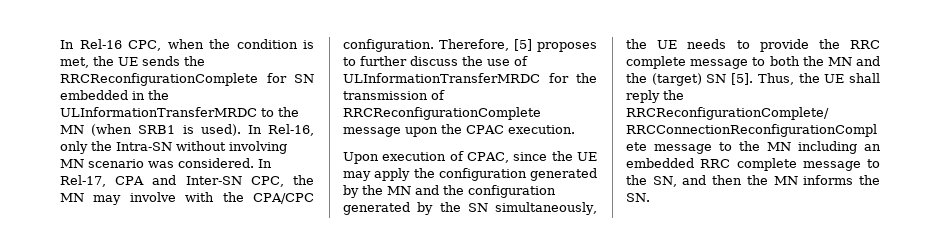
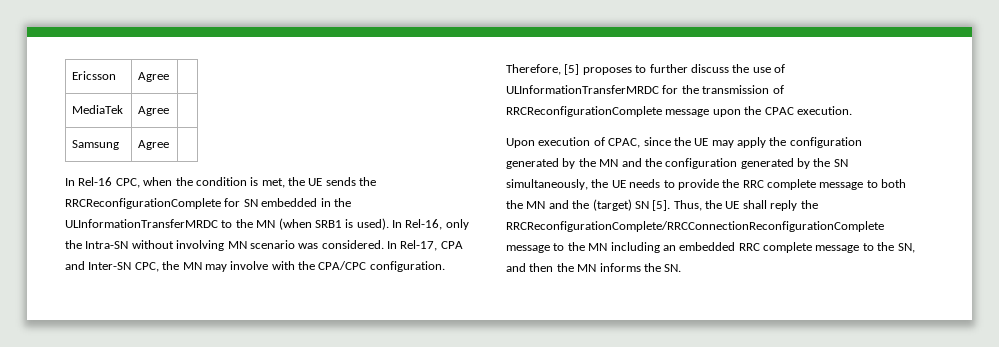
(60, 44) none -> [72,71,117,80] [138,72,170,82] [72,105,124,114] [138,106,170,116] [72,140,120,150] [138,140,170,150] Ericsson | Agree | // MediaTek | Agree | // Samsung | Agree | //

